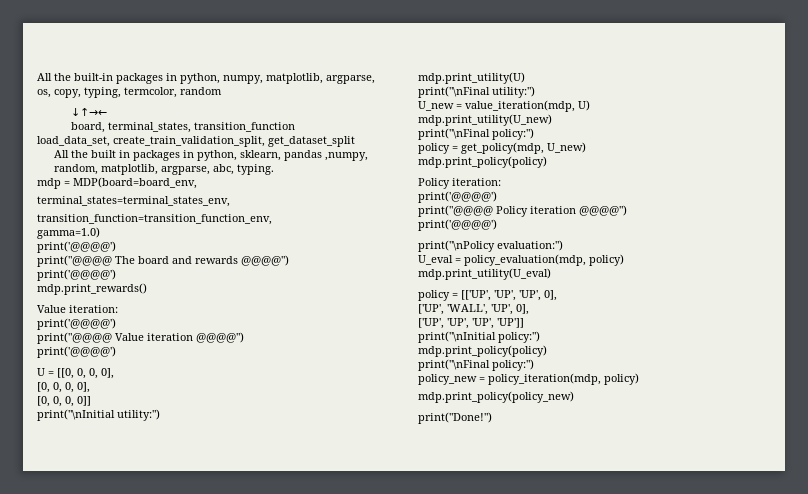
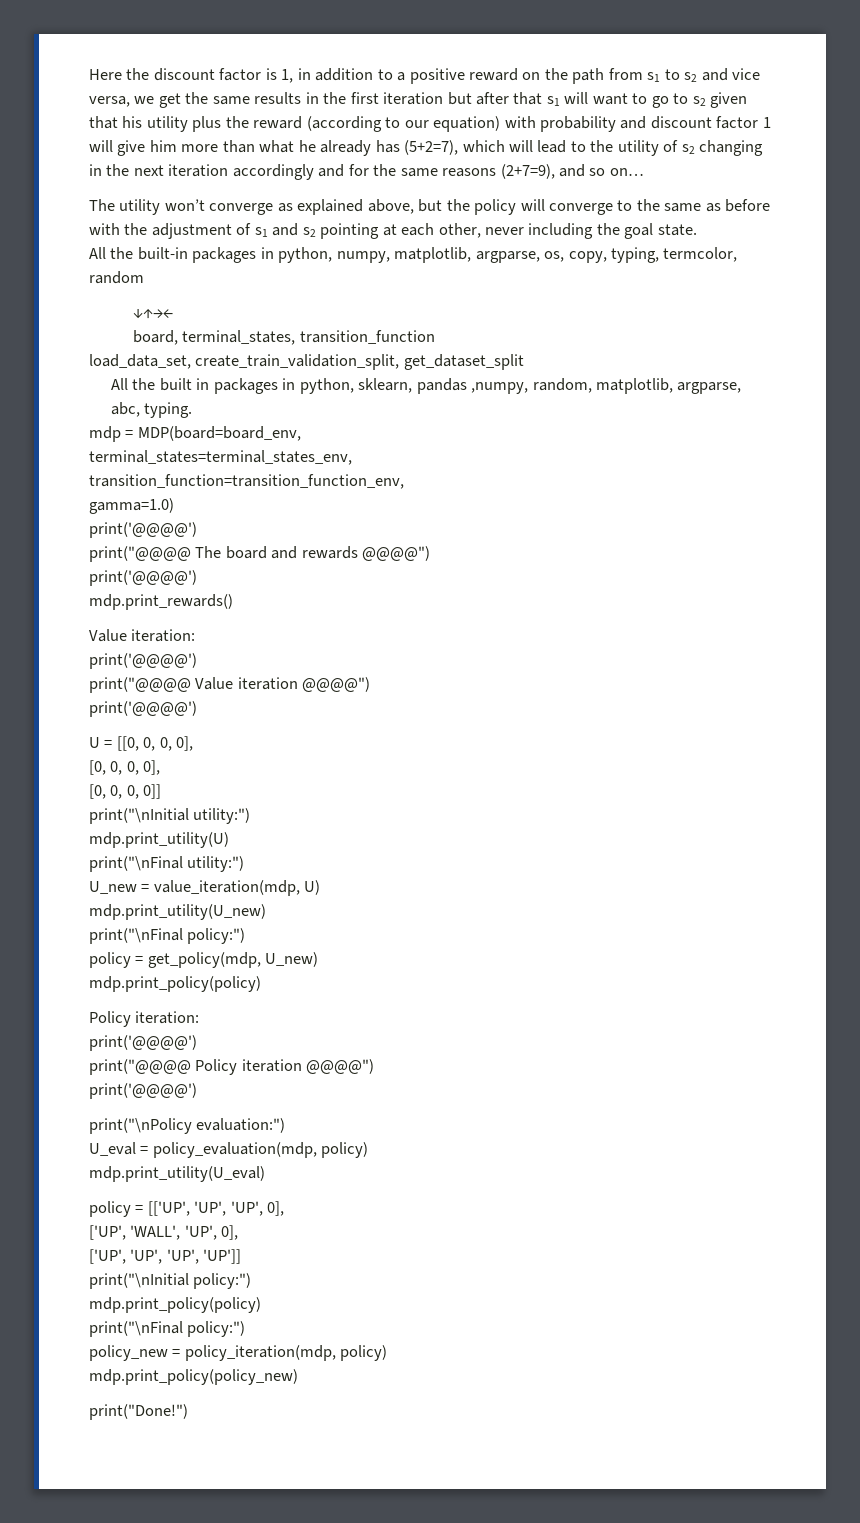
(37, 77) none -> [89,68,761,84] [89,92,748,108] [89,116,771,132] [89,140,764,156] [89,164,644,180] [89,199,771,215] [89,223,697,239] Here the discount factor is 1, in addition to a positive reward on the path from s1 to s2 and vice versa, we get the same results in the first iteration but after that s1 will want to go to s2 given that his utility plus the reward (according to our equation) with probability and discount factor 1 will give him more than what he already has (5+2=7), which will lead to the utility of s2 changing in the next iteration accordingly and for the same reasons (2+7=9), and so on… // The utility won’t converge as explained above, but the policy will converge to the same as before with the adjustment of s1 and s2 pointing at each other, never including the goal state. //

